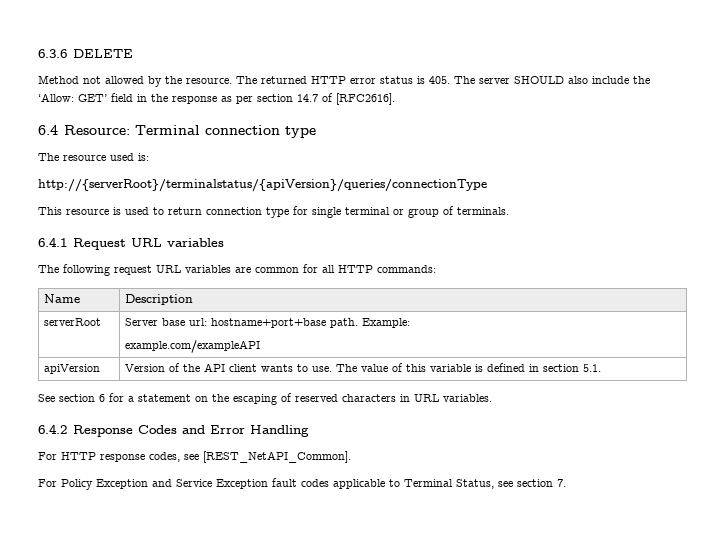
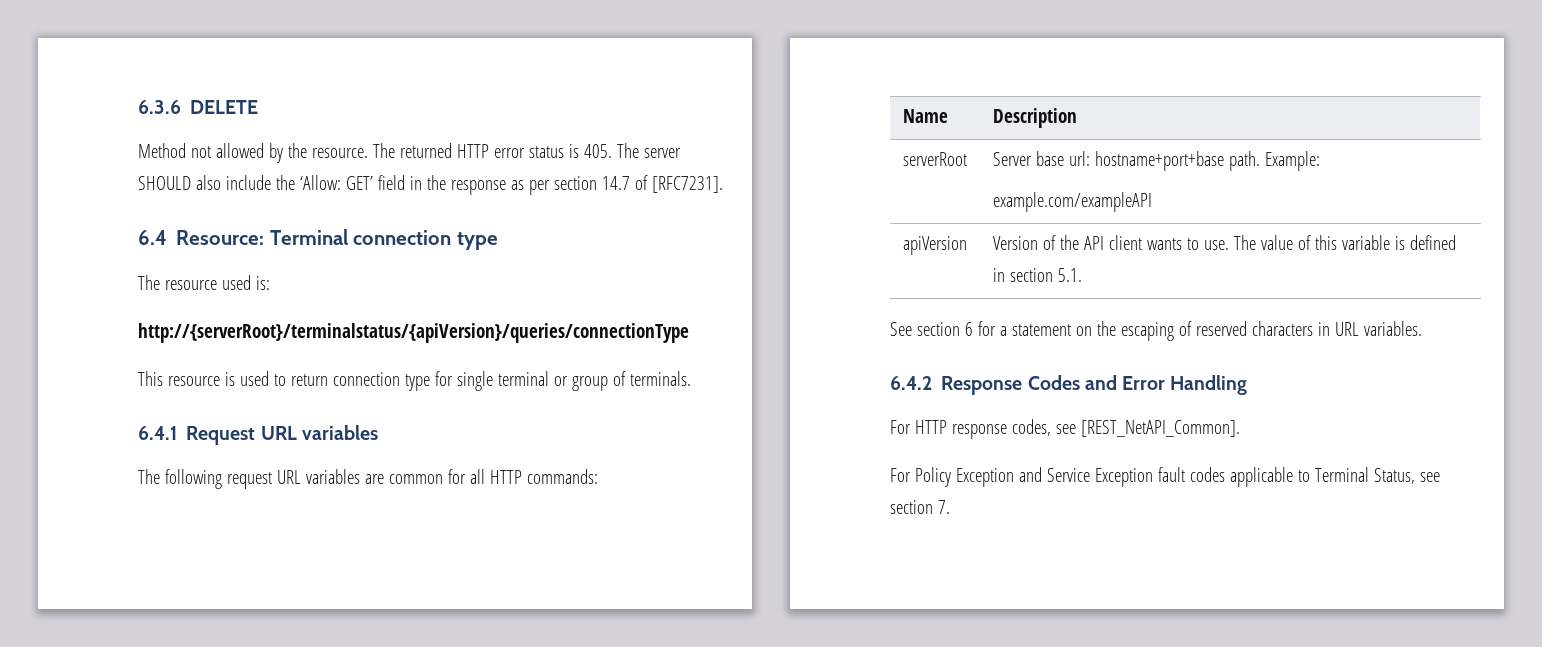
[336,93,395,105] [RFC2616]. -> [651,176,723,193] [RFC7231].

